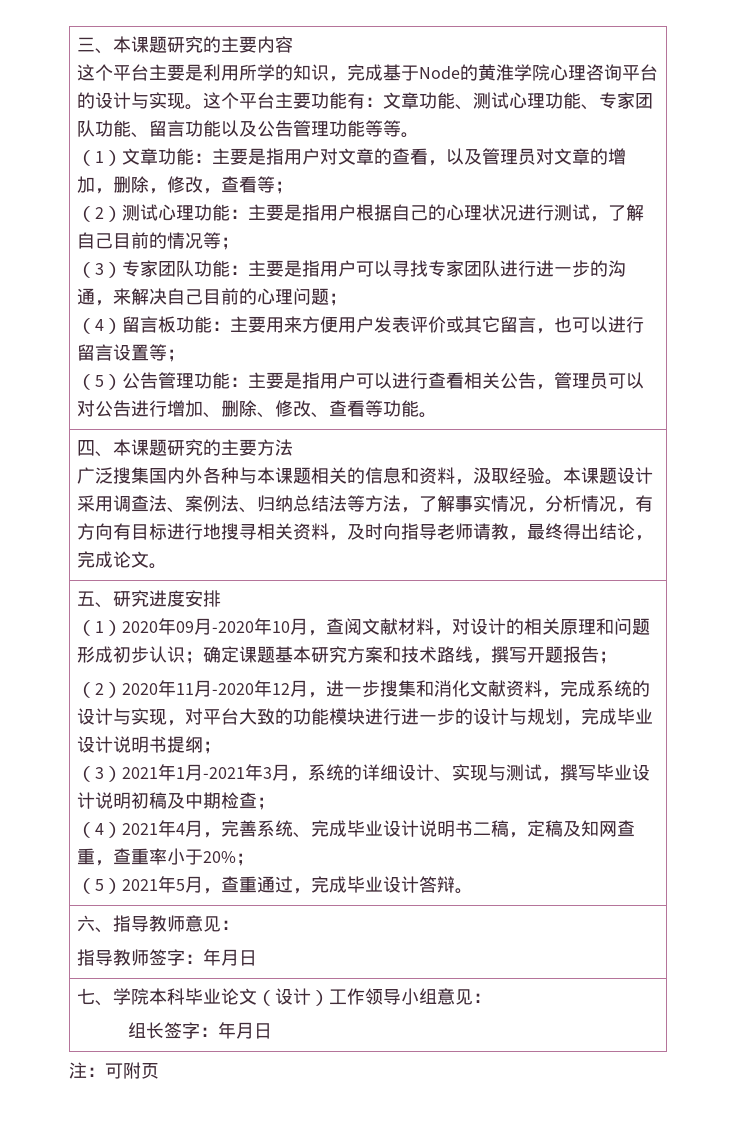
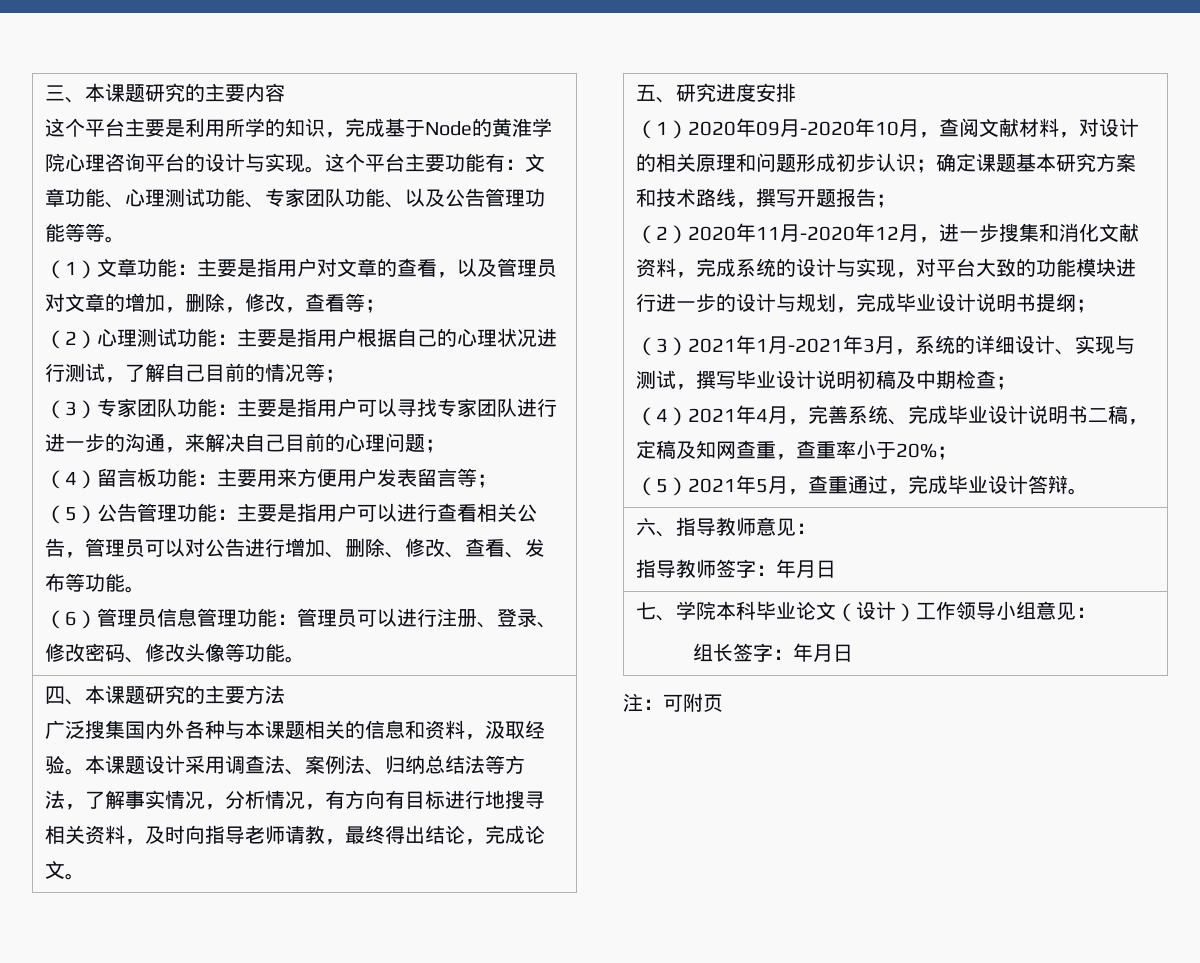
[472,92,545,109] 测试心理 -> [125,188,206,207] 心理测试
[148,120,221,137] 留言功能 -> (406, 205) none
[121,204,194,221] 测试心理 -> [97,328,178,347] 心理测试
[409,316,644,334] [76,344,149,361] 评价或其它留言，也可以进行留言设置 -> [417,468,458,487] 留言
(365, 408) none -> [505,538,546,558] [45,573,146,593] [45,608,558,629] [45,643,226,663] 、发布等功能。 // （6）管理员信息管理功能：管理员可以进行注册、登录、修改密码、修改头像

